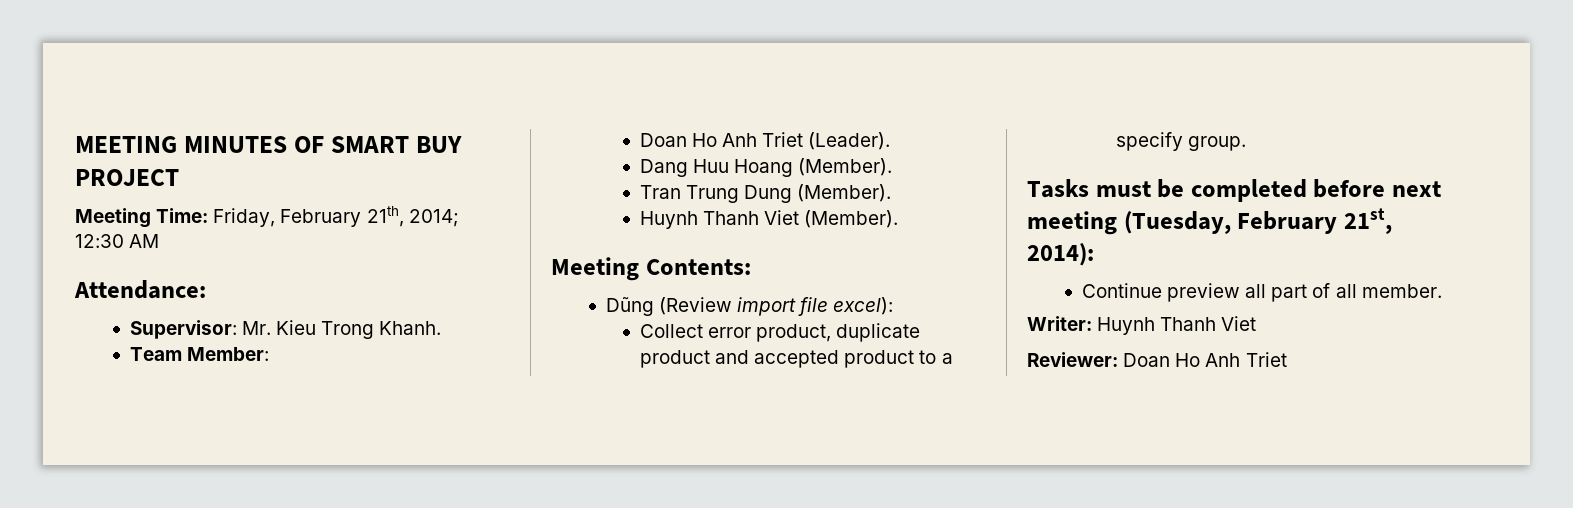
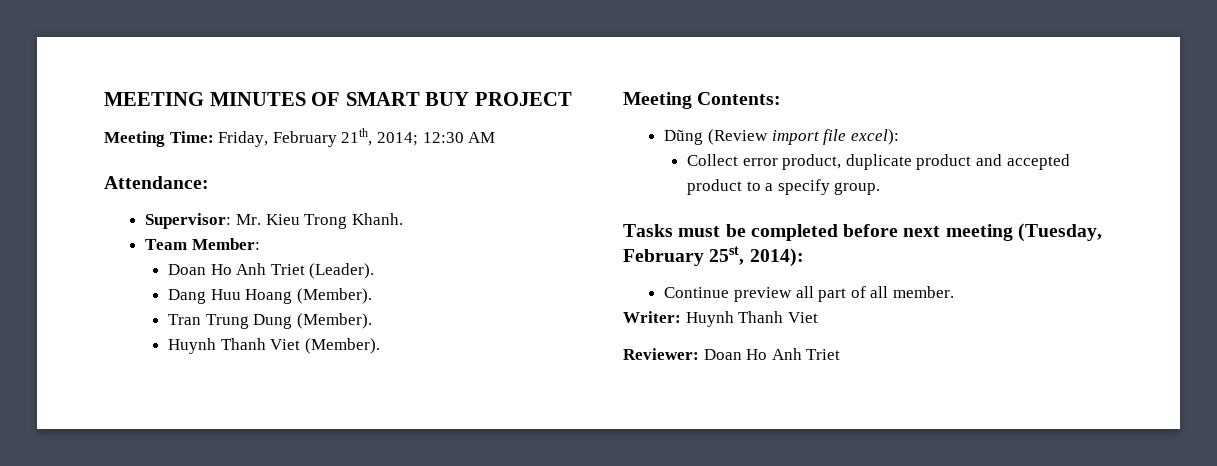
[1343,208,1392,234] 21st, -> [709,246,745,265] 25st,

